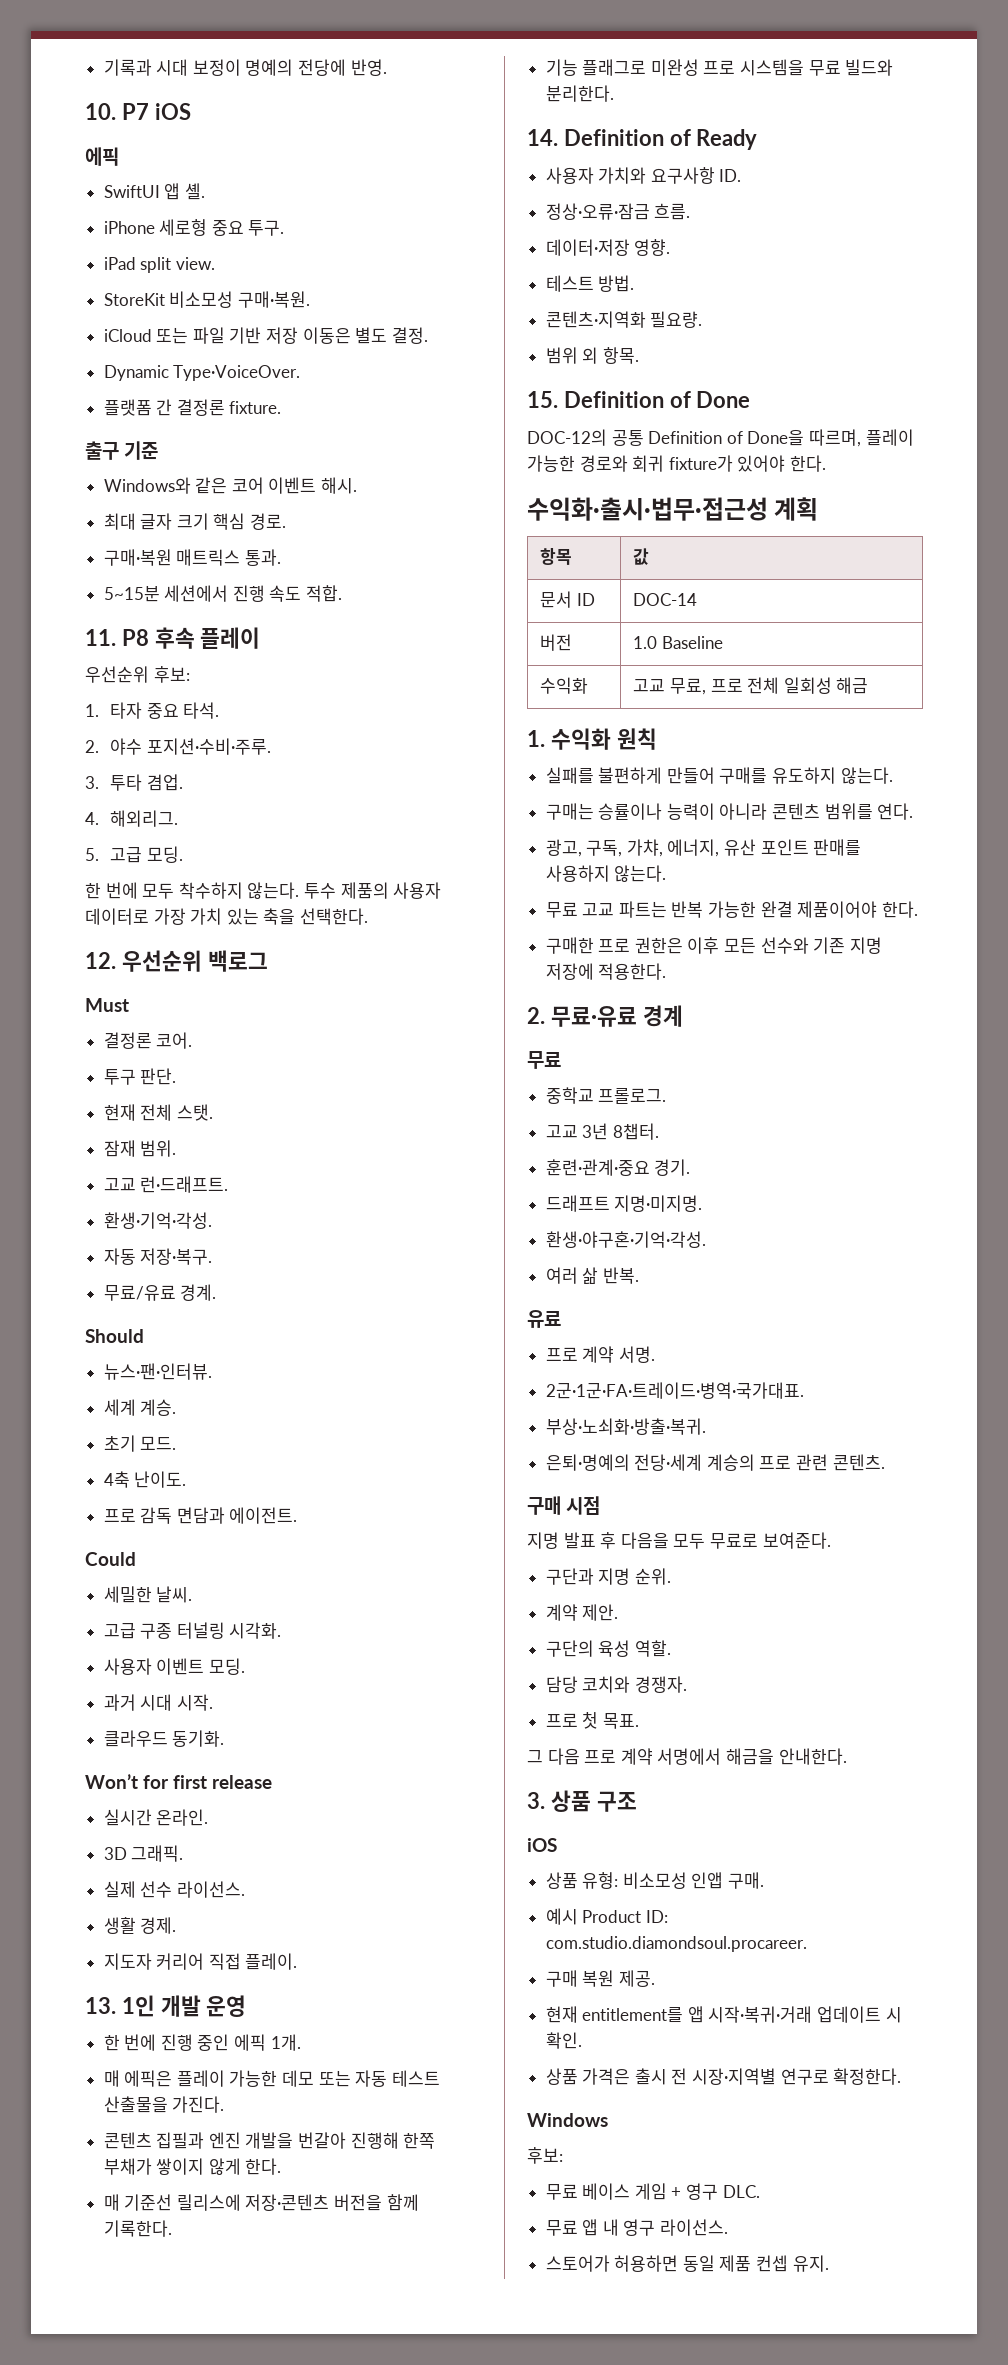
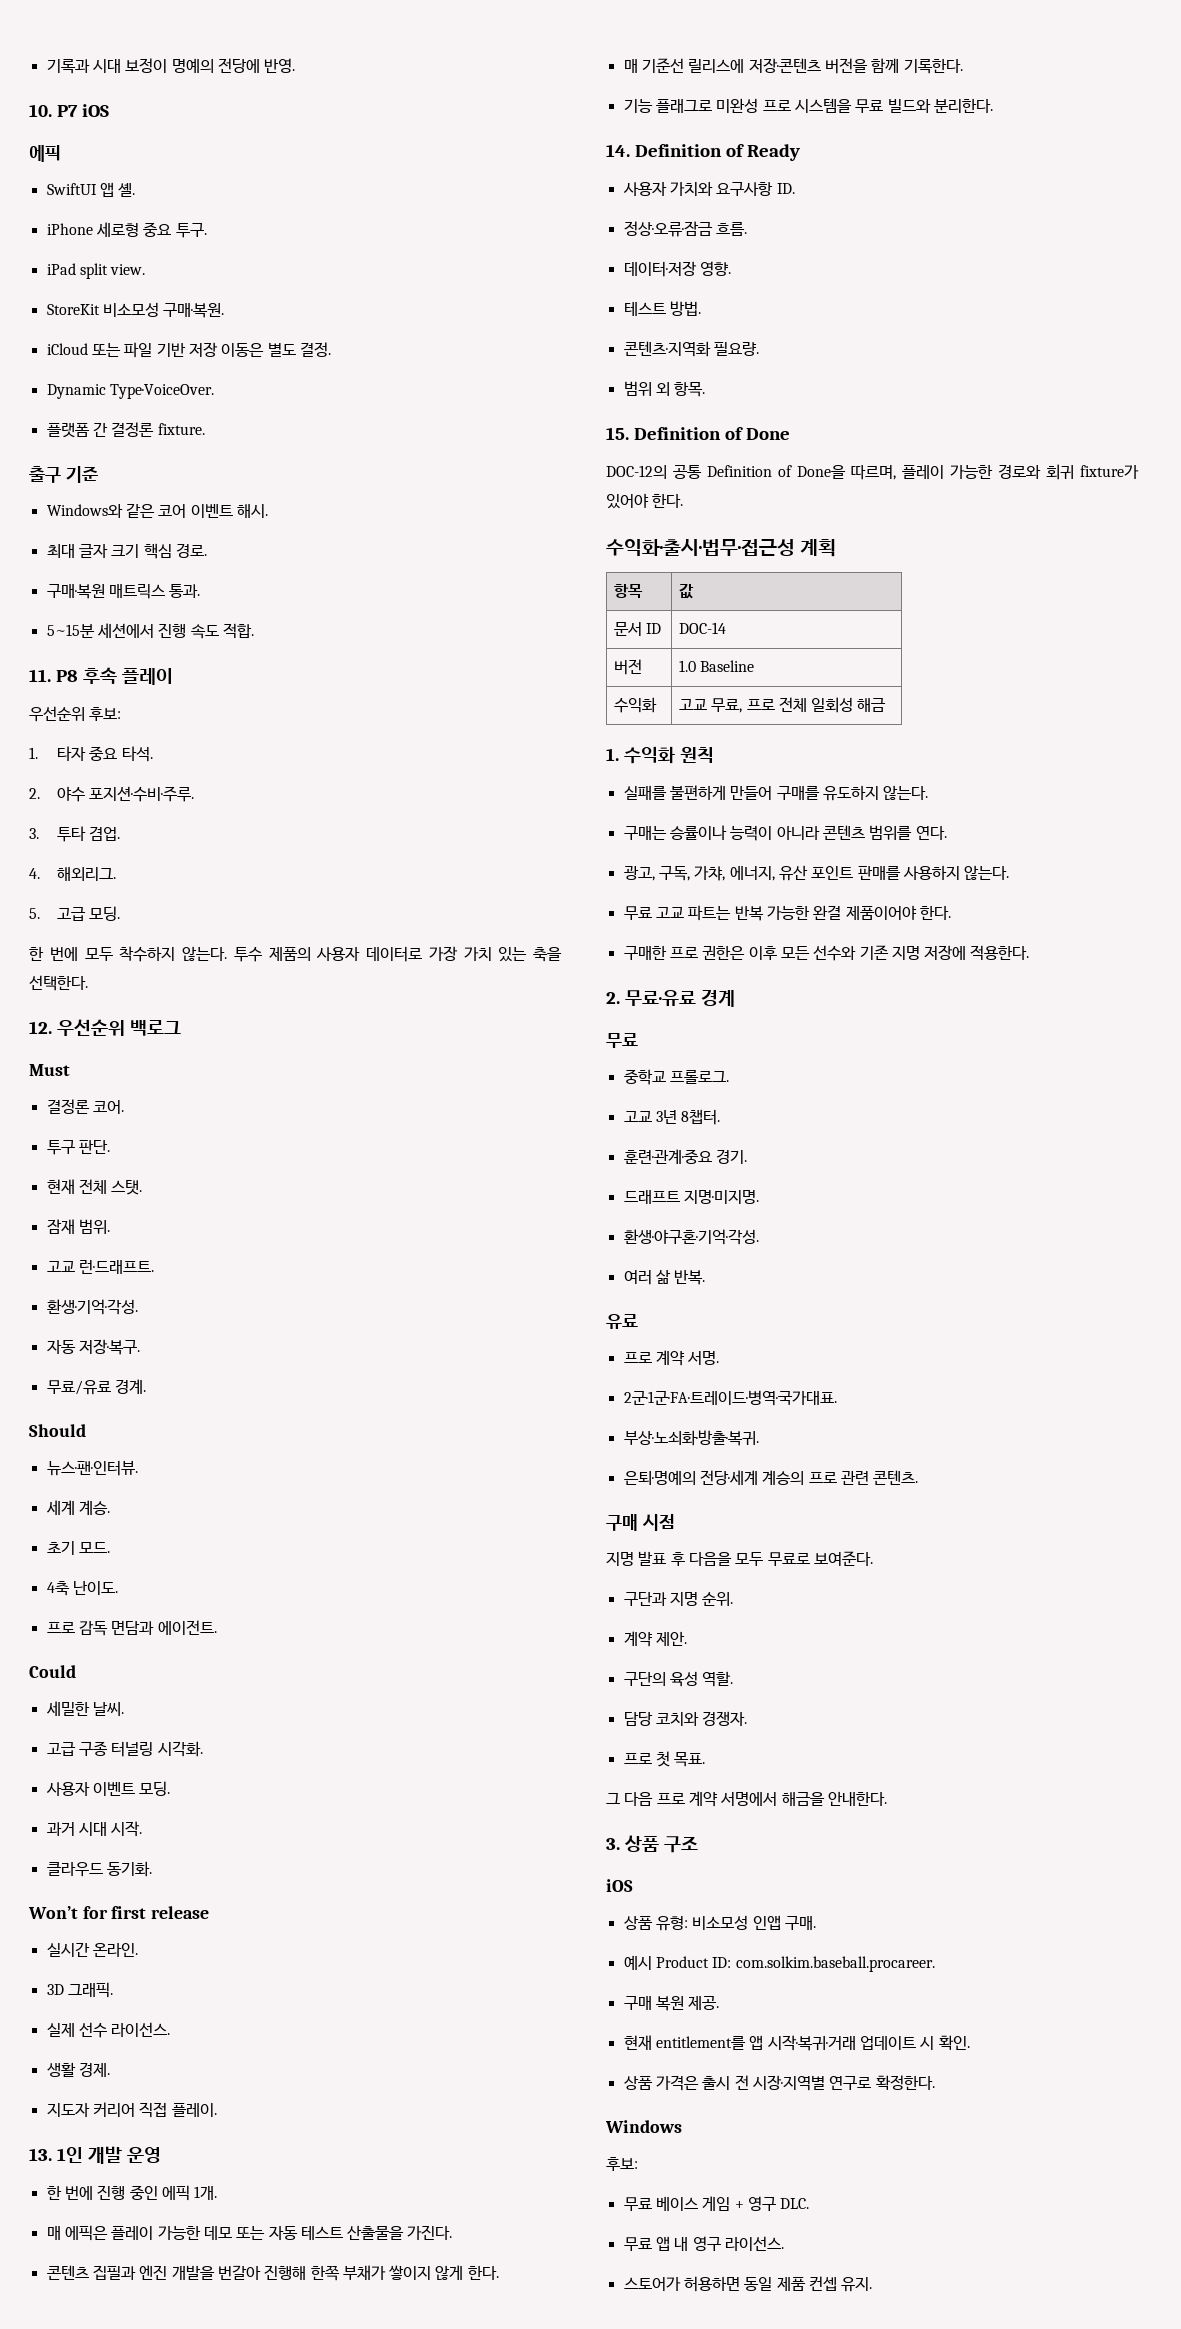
[545,1936,807,1952] com.studio.diamondsoul.procareer. -> [735,1956,935,1972] com.solkim.baseball.procareer.

